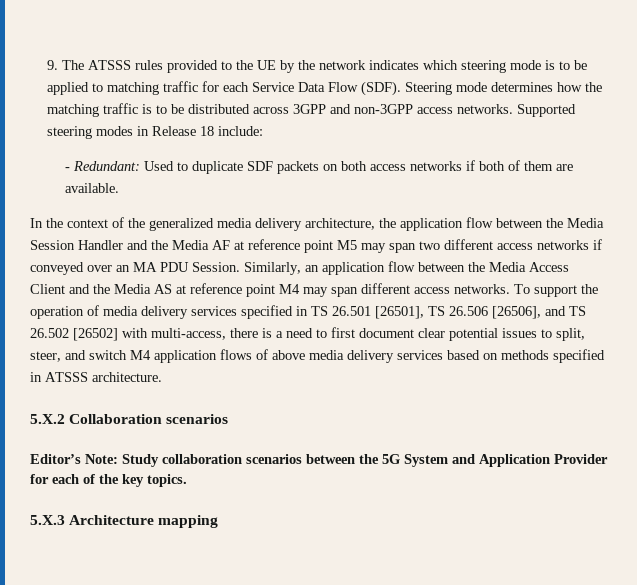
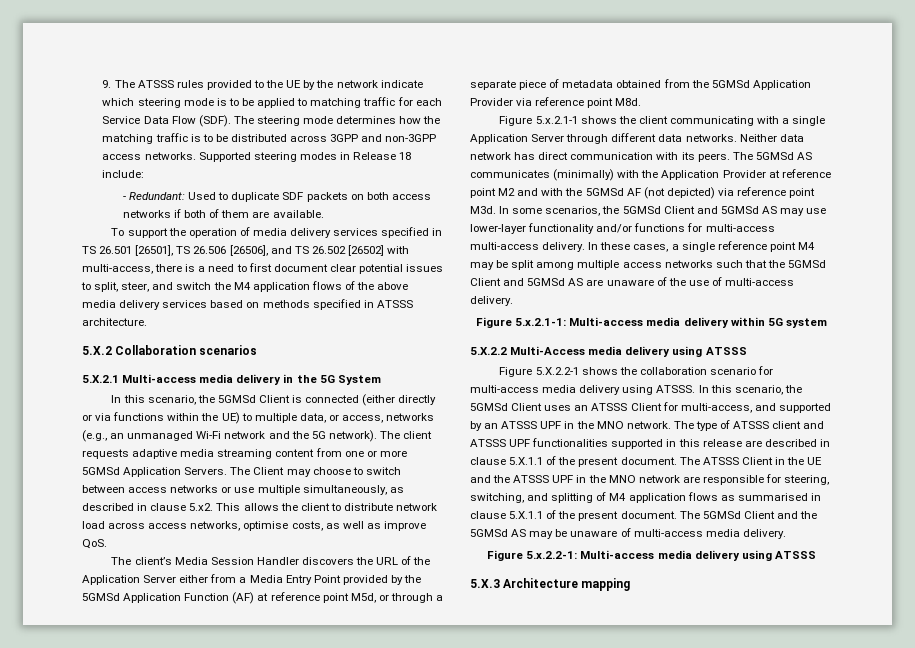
[369,60,420,70] indicates -> [380,80,423,88] indicate
[405,82,453,95] Steering -> [233,116,301,126] The steering
[30,217,604,231] [30,239,602,253] [30,261,569,275] [30,283,510,297] In the context of the generalized media delivery architecture, the application flow between the Media Session Handler and the Media AF at reference point M5 may span two different access networks if conveyed over an MA PDU Session. Similarly, an application flow between the Media Access Client and the Media AS at reference point M4 may span different access networks. -> (324, 214) none
(127, 355) none -> [213,282,231,290] the
(268, 354) none -> [357,282,375,290] the
[30,454,608,467] [30,474,187,487] Editor’s Note: Study collaboration scenarios between the 5G System and Application Provider for each of the key topics. -> [82,374,381,385] [111,394,437,406] [82,412,435,424] [82,430,433,442] [82,448,407,459] [82,467,401,477] [82,485,404,495] [82,503,438,511] [82,521,426,531] [82,539,107,549] [111,556,431,565] [82,574,422,585] [82,592,444,604] [470,79,811,90] [470,97,642,108] [499,116,826,126] [470,133,804,144] [470,152,812,162] [470,169,831,181] [470,187,816,199] [470,206,827,216] [470,223,775,234] [470,241,815,252] [470,260,827,270] [470,277,795,286] [470,296,513,306] [476,317,827,328] [470,346,747,357] [499,366,774,377] [470,385,802,395] [470,402,831,413] [470,420,825,431] [470,438,830,449] [470,456,823,467] [470,474,830,485] [470,492,821,503] [470,510,818,521] [470,528,786,539] [487,550,816,561] 5.X.2.1 Multi-access media delivery in the 5G System // In this scenario, the 5GMSd Client is connected (either directly or via functions within the UE) to multiple data, or access, networks (e.g., an unmanaged Wi-Fi network and the 5G network). The client requests adaptive media streaming content from one or more 5GMSd Application Servers. The Client may choose to switch between access networks or use multiple simultaneously, as described in clause 5.x2. This allows the client to distribute network load across access networks, optimise costs, as well as improve QoS. // The client’s Media Session Handler discovers the URL of the Application Server either from a Media Entry Point provided by the 5GMSd Application Function (AF) at reference point M5d, or through a separate piece of metadata obtained from the 5GMSd Application Provider via reference point M8d. // Figure 5.x.2.1-1 shows the client communicating with a single Application Server through different data networks. Neither data network has direct communication with its peers. The 5GMSd AS communicates (minimally) with the Application Provider at reference point M2 and with the 5GMSd AF (not depicted) via reference point M3d. In some scenarios, the 5GMSd Client and 5GMSd AS may use lower-layer functionality and/or functions for multi-access multi-access delivery. In these cases, a single reference point M4 may be split among multiple access networks such that the 5GMSd Client and 5GMSd AS are unaware of the use of multi-access delivery. // Figure 5.x.2.1-1: Multi-access media delivery within 5G system // 5.X.2.2 Multi-Access media delivery using ATSSS // Figure 5.X.2.2-1 shows the collaboration scenario for multi-access media delivery using ATSSS. In this scenario, the 5GMSd Client uses an ATSSS Client for multi-access, and supported by an ATSSS UPF in the MNO network. The type of ATSSS client and ATSSS UPF functionalities supported in this release are described in clause 5.X.1.1 of the present document. The ATSSS Client in the UE and the ATSSS UPF in the MNO network are responsible for steering, switching, and splitting of M4 application flows as summarised in clause 5.X.1.1 of the present document. The 5GMSd Client and the 5GMSd AS may be unaware of multi-access media delivery. // Figure 5.x.2.2-1: Multi-access media delivery using ATSSS

